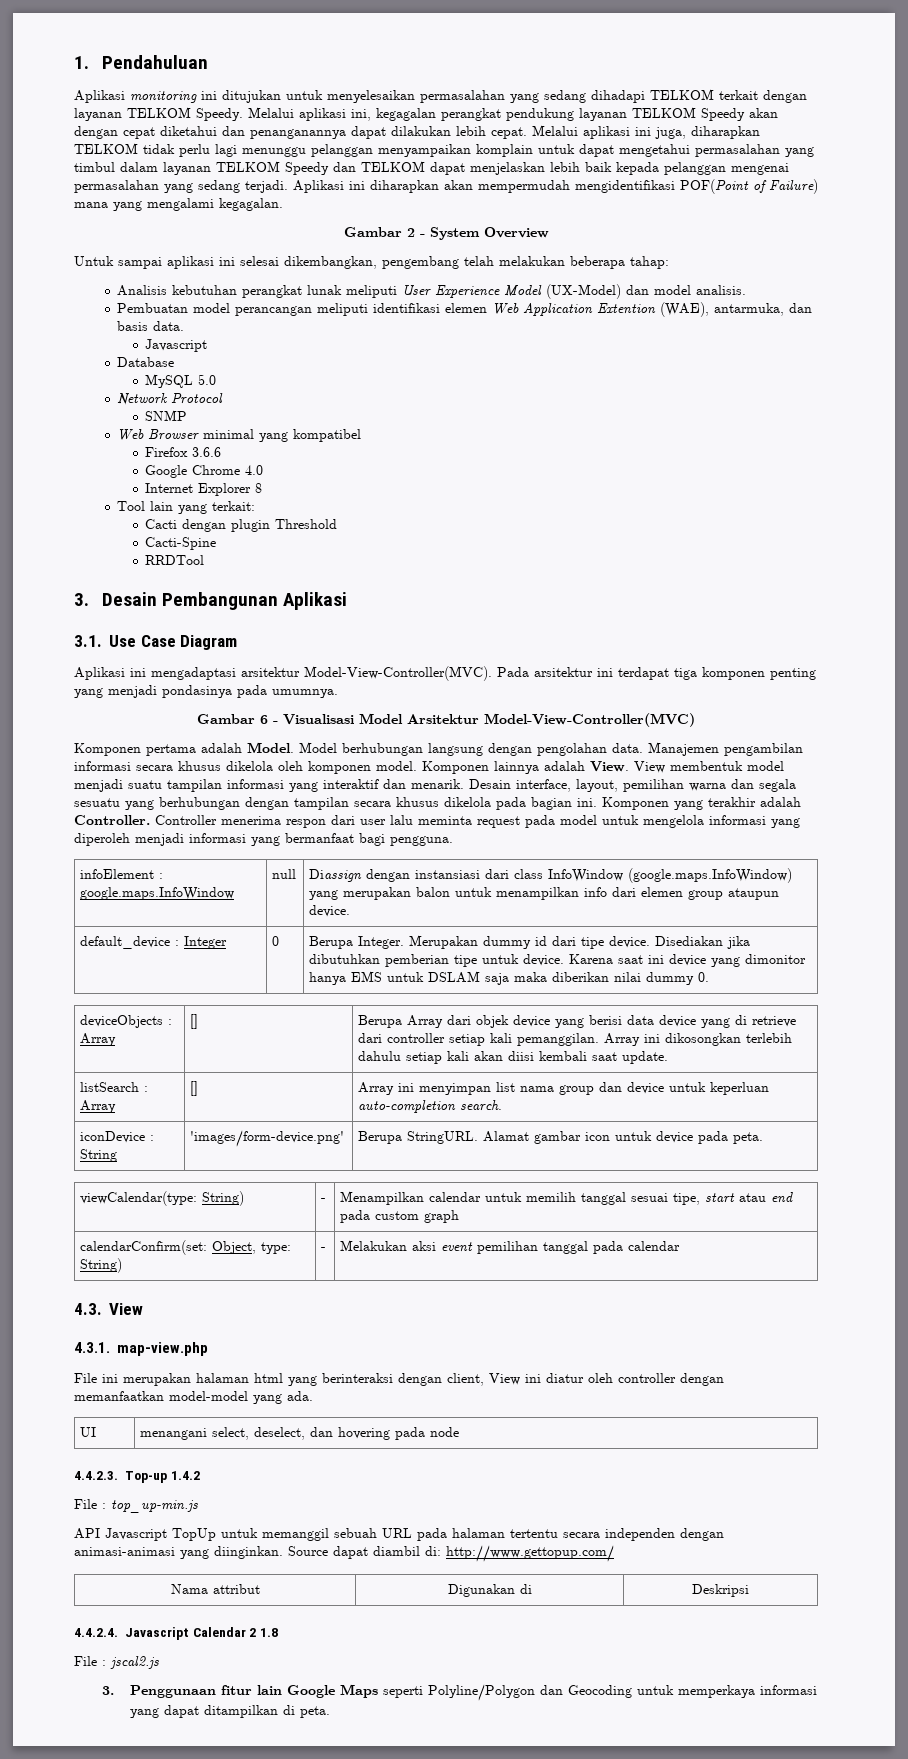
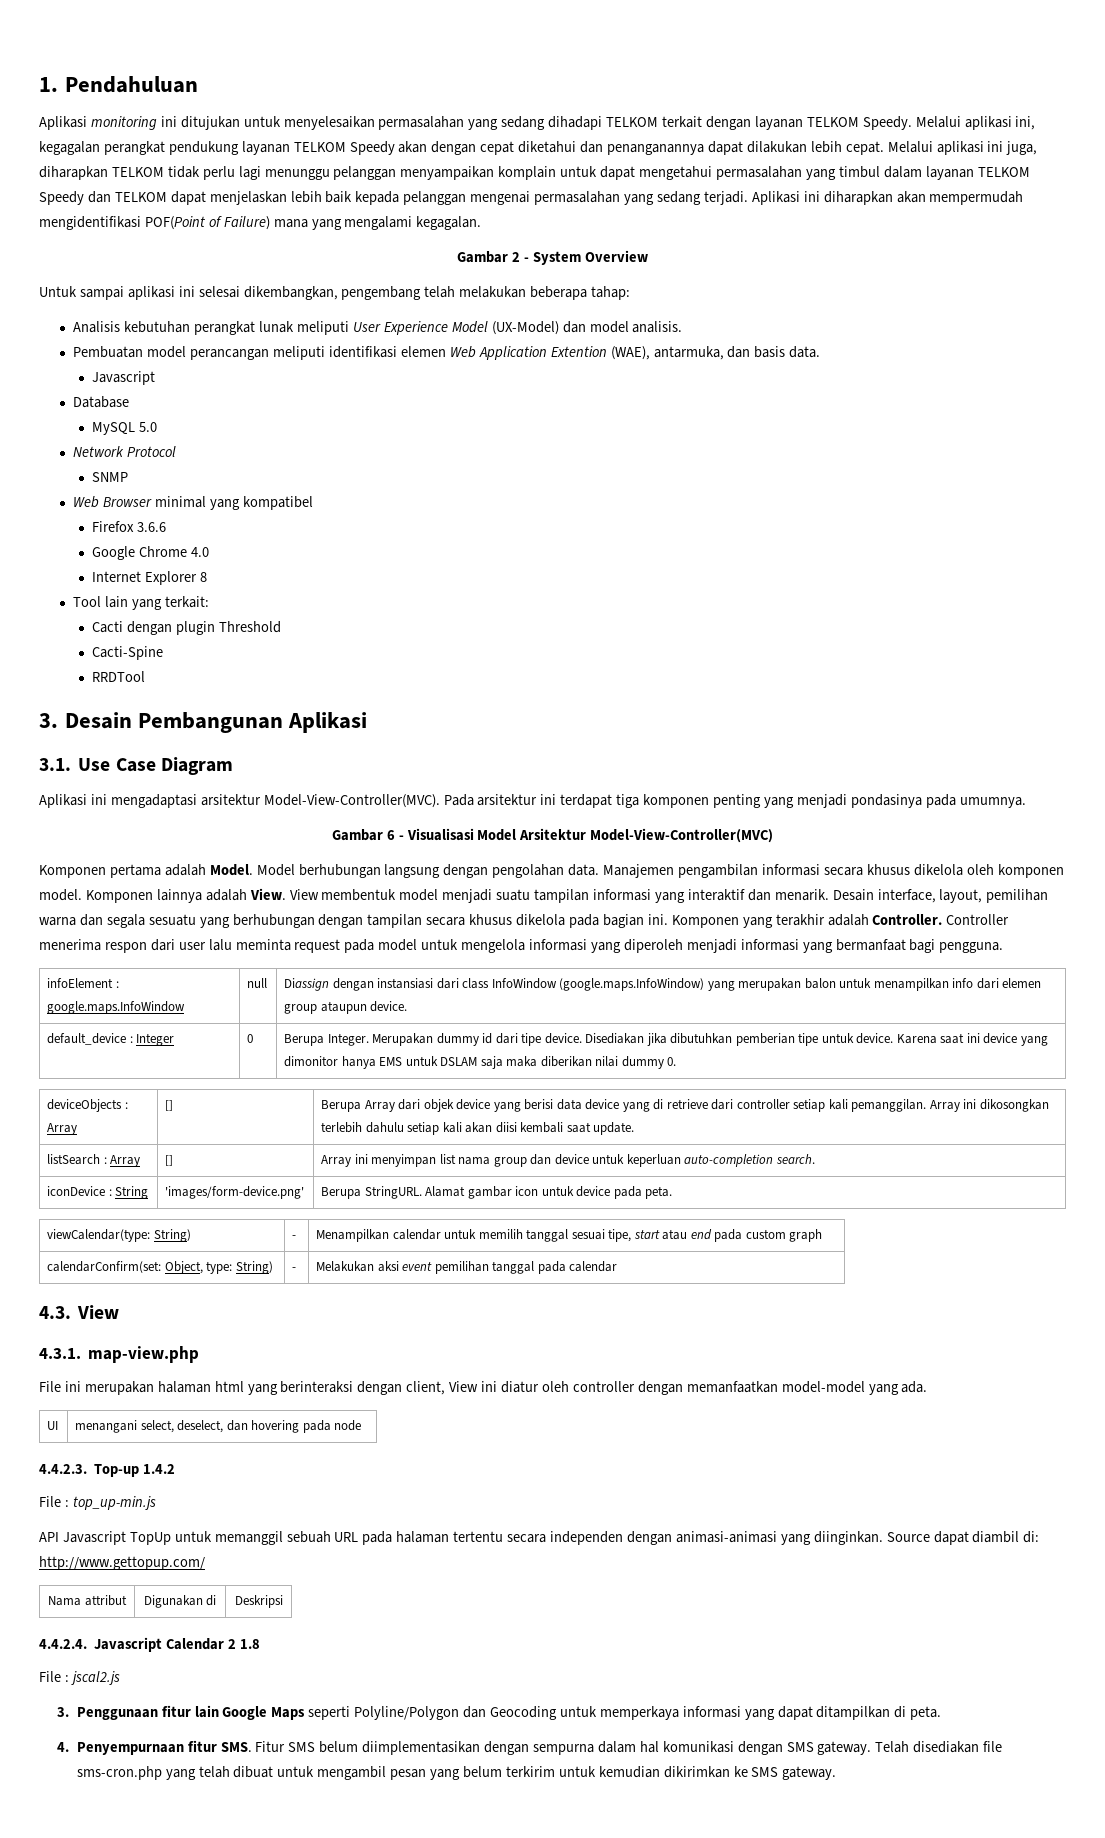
(330, 1712) none -> [57,1740,1003,1755] [76,1766,837,1780] // 4. Penyempurnaan fitur SMS. Fitur SMS belum diimplementasikan dengan sempurna dalam hal komunikasi dengan SMS gateway. Telah disediakan file sms-cron.php yang telah dibuat untuk mengambil pesan yang belum terkirim untuk kemudian dikirimkan ke SMS gateway.

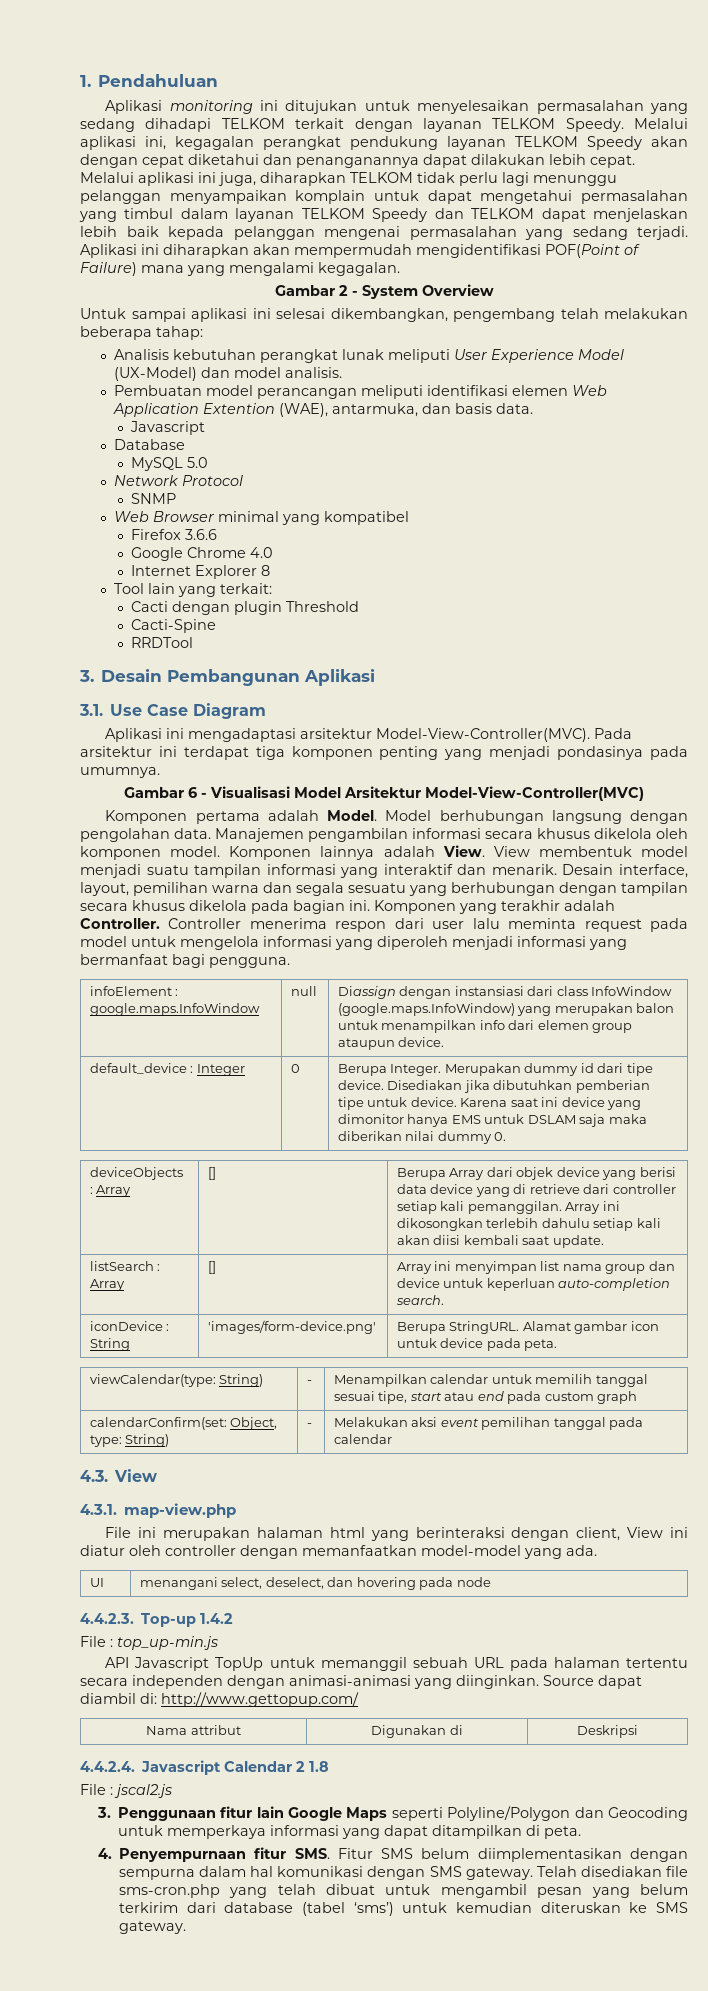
(555, 1771) none -> [186,1902,394,1916] dari database (tabel ‘sms’)
[663,1766,730,1778] dikirimkan -> [540,1902,621,1913] diteruskan

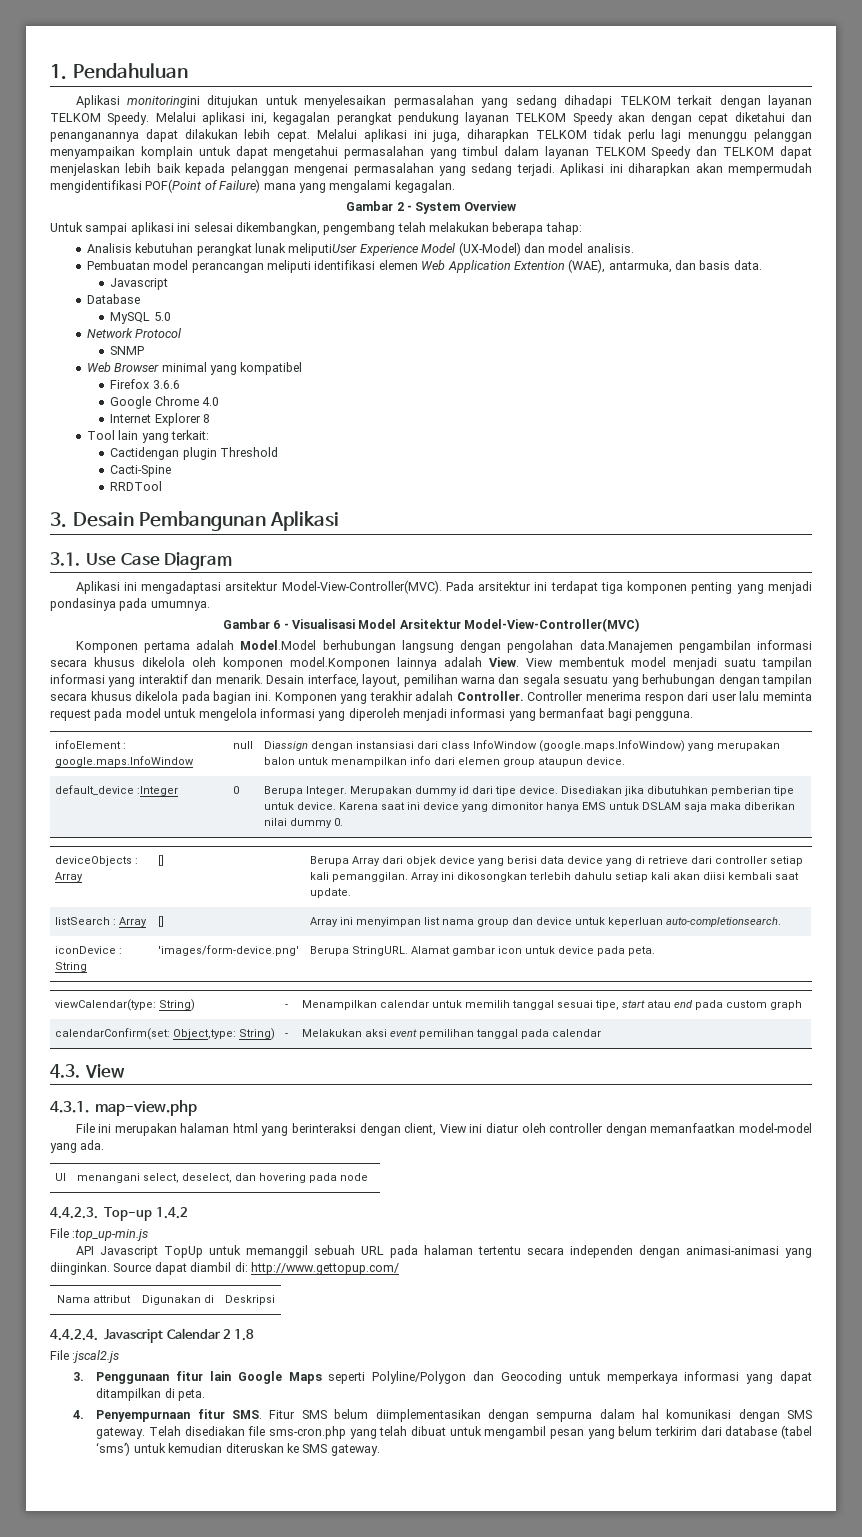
[169,100,279,114] monitoring ini -> [126,96,200,108] monitoringini
[387,349,488,363] meliputi User -> [288,243,358,256] meliputiUser
[131,601,231,615] Cacti dengan -> [110,447,180,460] Cactidengan
[327,810,432,821] Model. Model -> [240,640,317,650] Model.Model
[174,828,304,842] data. Manajemen -> [579,640,673,653] data.Manajemen
[170,846,312,860] model. Komponen -> [290,657,390,670] model.Komponen
[190,1064,245,1076] : Integer -> [137,786,179,796] :Integer
[558,1278,671,1291] [395,1295,444,1305] auto-completion search. -> [666,917,782,927] auto-completionsearch.
[230,1417,278,1430] [89,1435,122,1447] Object, type: -> [173,1029,237,1039] Object,type:
[110,1636,218,1650] : top_up-min.js -> [72,1229,149,1241] :top_up-min.js
[110,1784,172,1798] : jscal2.js -> [72,1350,120,1363] :jscal2.js

